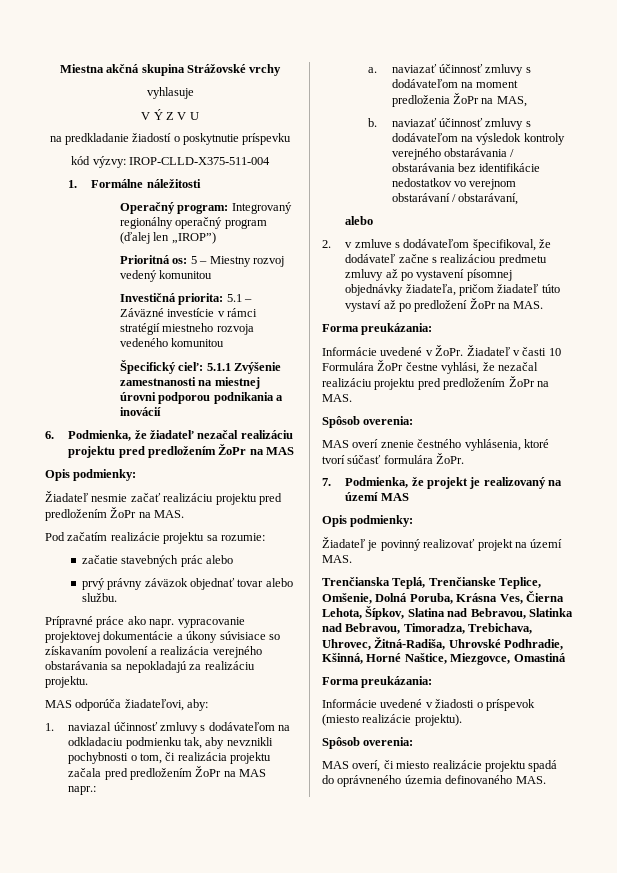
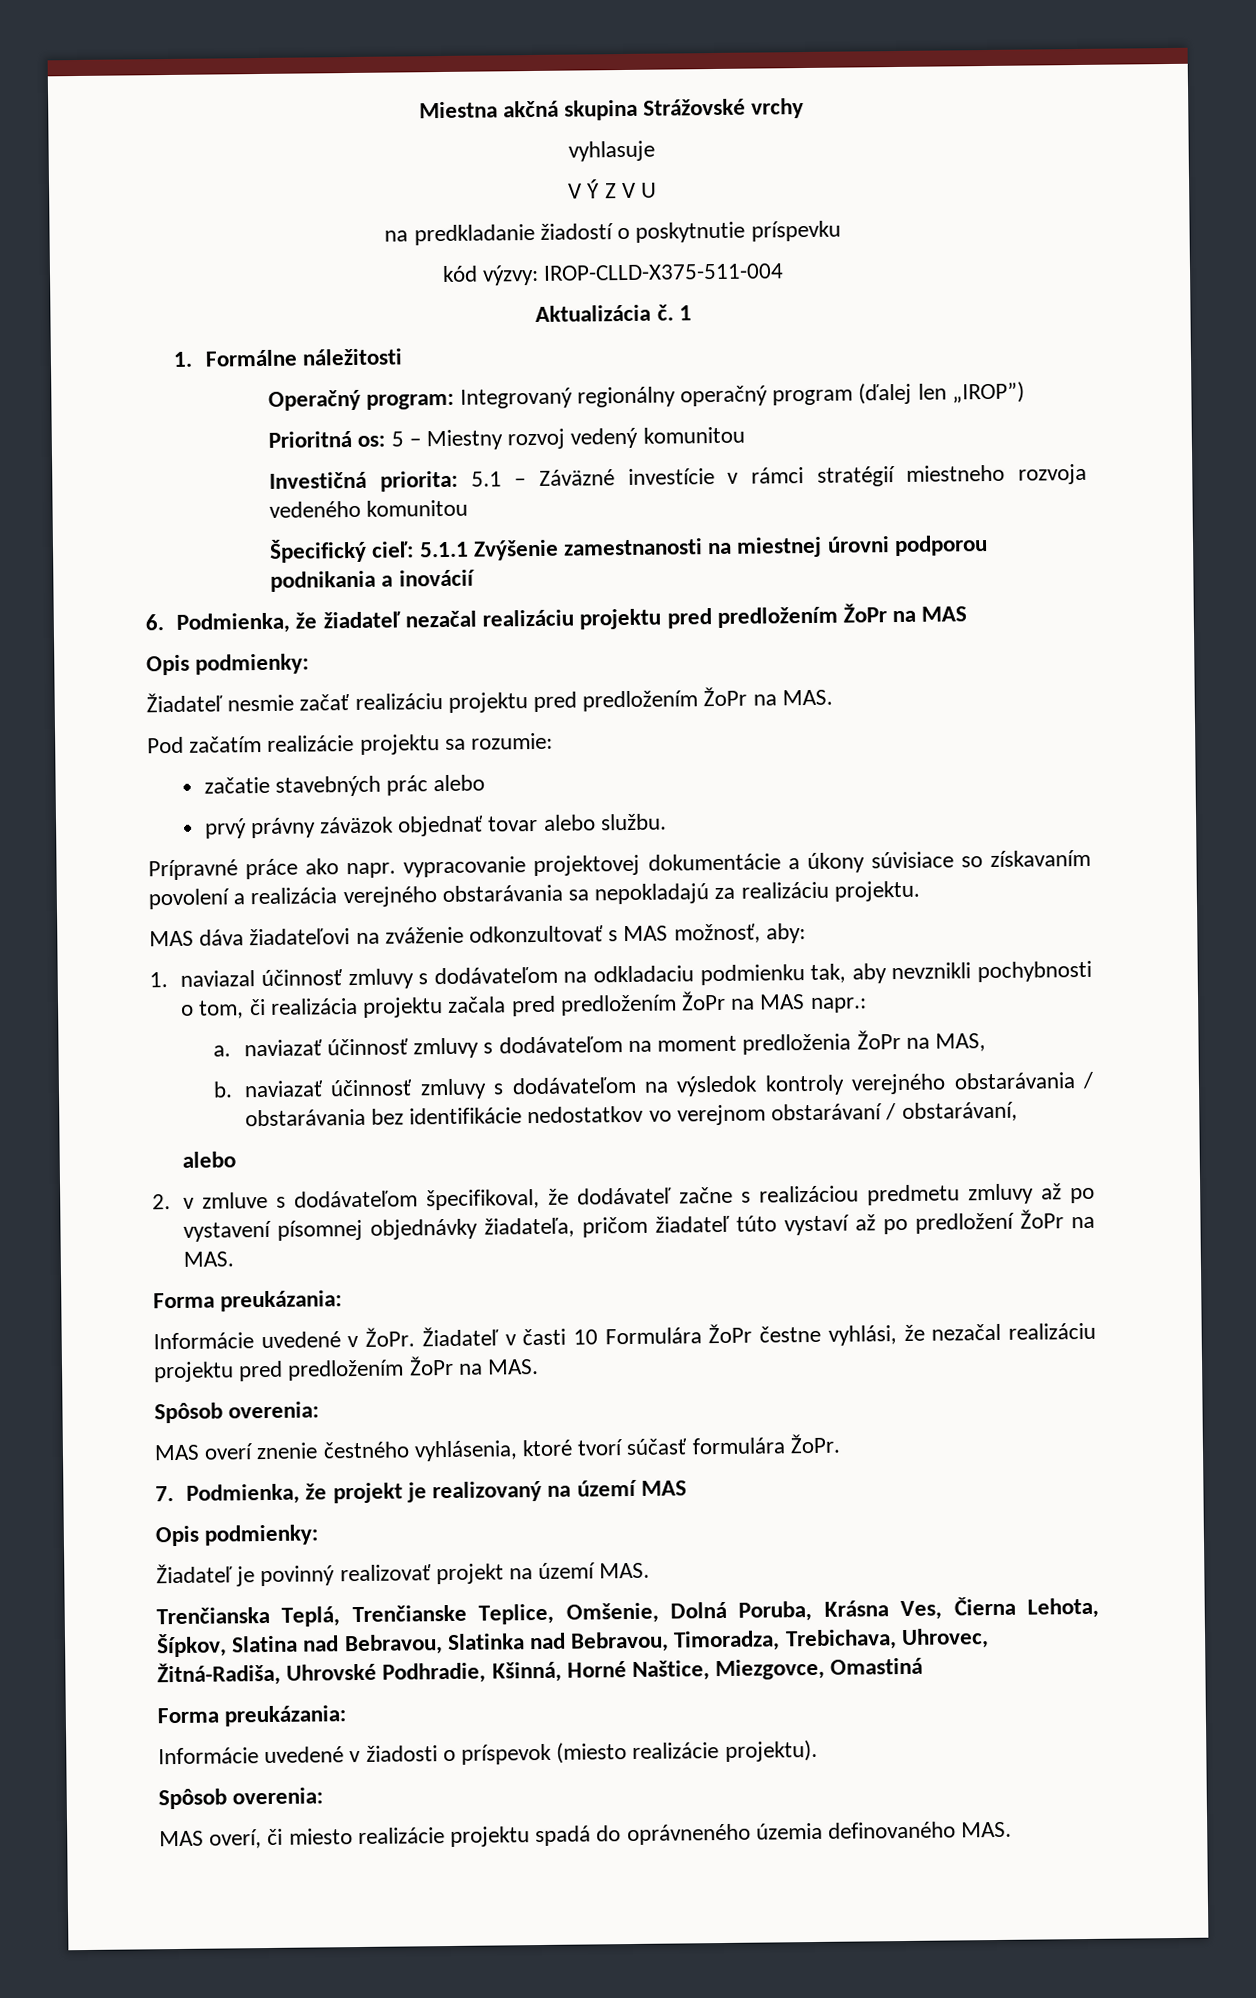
(270, 161) none -> [535,304,692,322] // Aktualizácia č. 1
[75,699,184,711] odporúča žiadateľovi, -> [199,923,761,946] dáva žiadateľovi na zváženie odkonzultovať s MAS možnosť,

